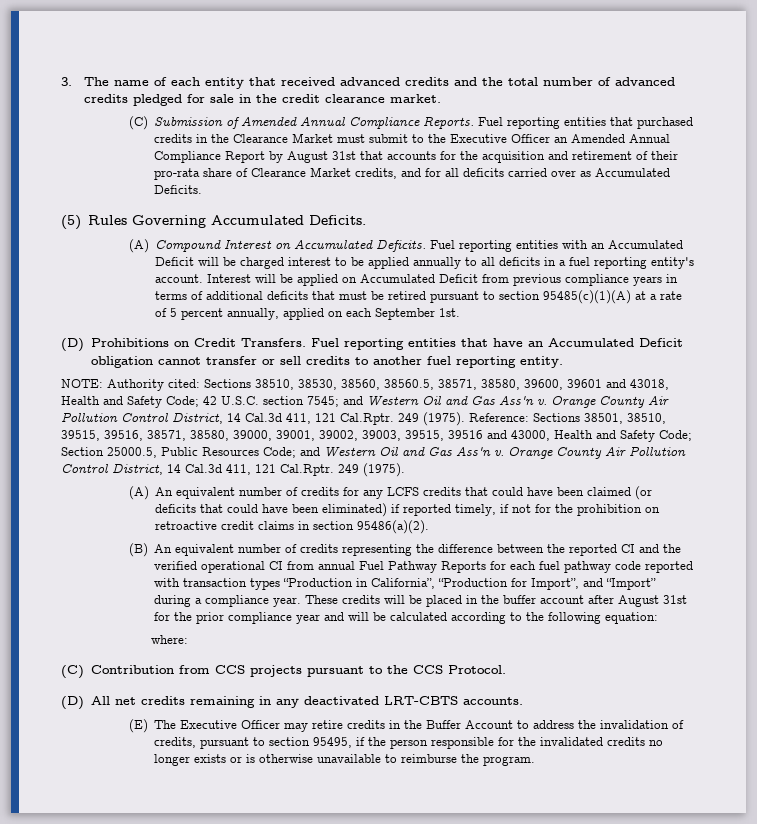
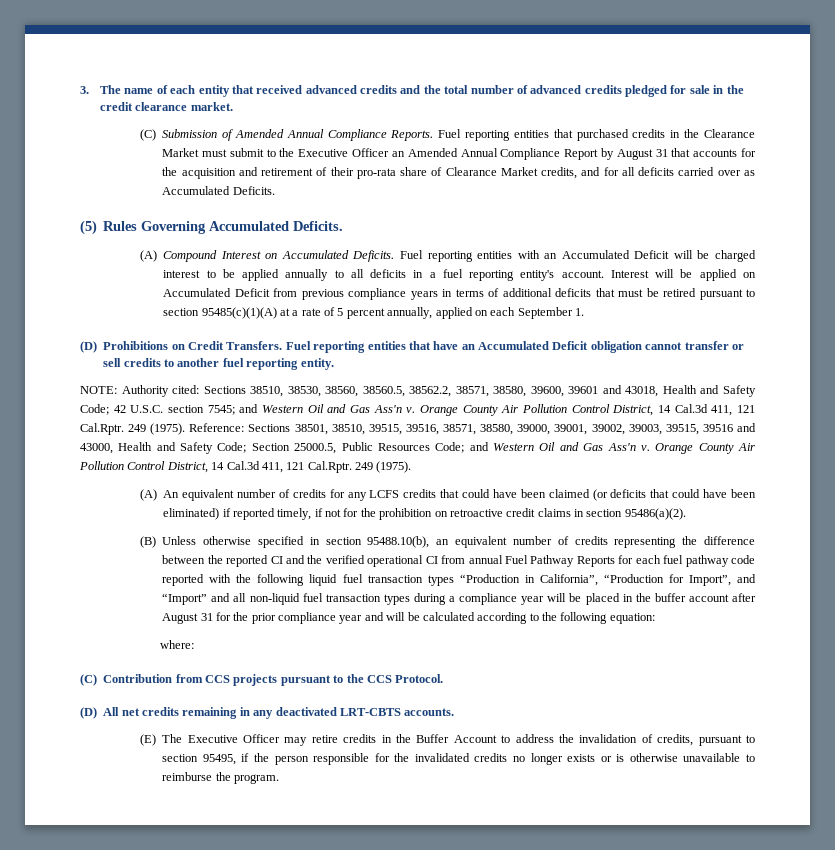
[332,151,357,160] 31st -> [655,149,668,157] 31
[439,308,461,317] 1st. -> [575,308,585,316] 1.
(434, 384) none -> [409,386,452,397] 38562.2,
[154,544,173,553] An -> [162,536,450,548] Unless otherwise specified in section 95488.10(b), an
(181, 582) none -> [236,574,363,586] the following liquid fuel
[154,595,381,607] during a compliance year. These credits -> [211,593,545,605] and all non-liquid fuel transaction types during a compliance year
[663,595,688,604] 31st -> [200,613,213,621] 31

